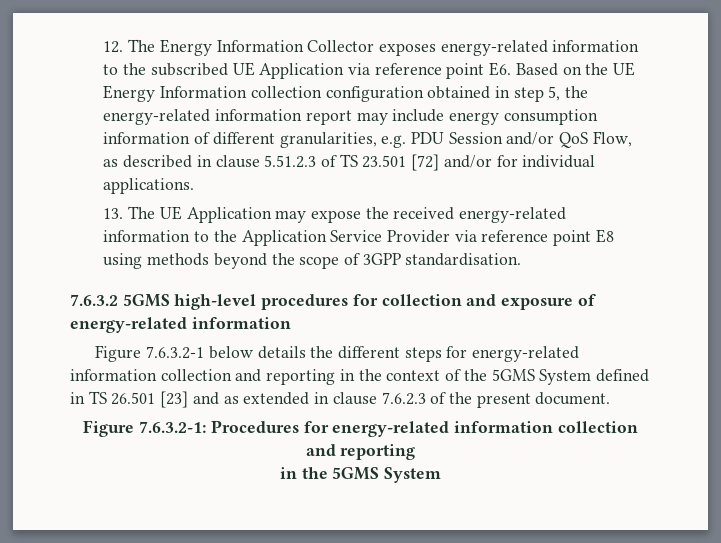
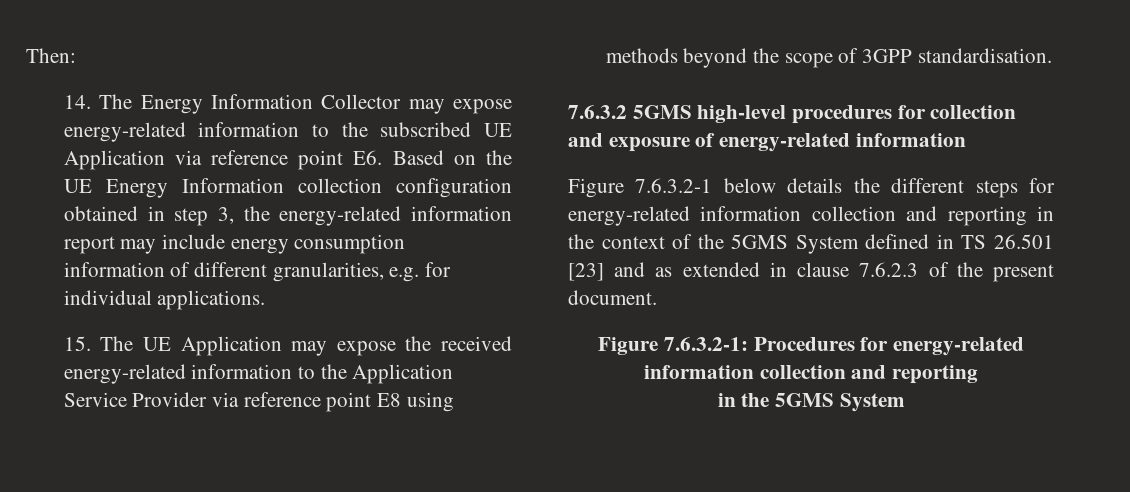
[103,41,124,53] 12. -> [26,48,76,63] [63,95,91,109] Then: // 14.
[379,43,437,56] exposes -> [408,99,512,114] may expose
[548,86,561,101] 5, -> [217,207,234,224] 3,
[411,131,632,148] [103,154,492,171] PDU Session and/or QoS Flow, as described in clause 5.51.2.3 of TS 23.501 [72] and/or -> (420, 274) none
[103,208,124,219] 13. -> [63,336,91,351] 15.

